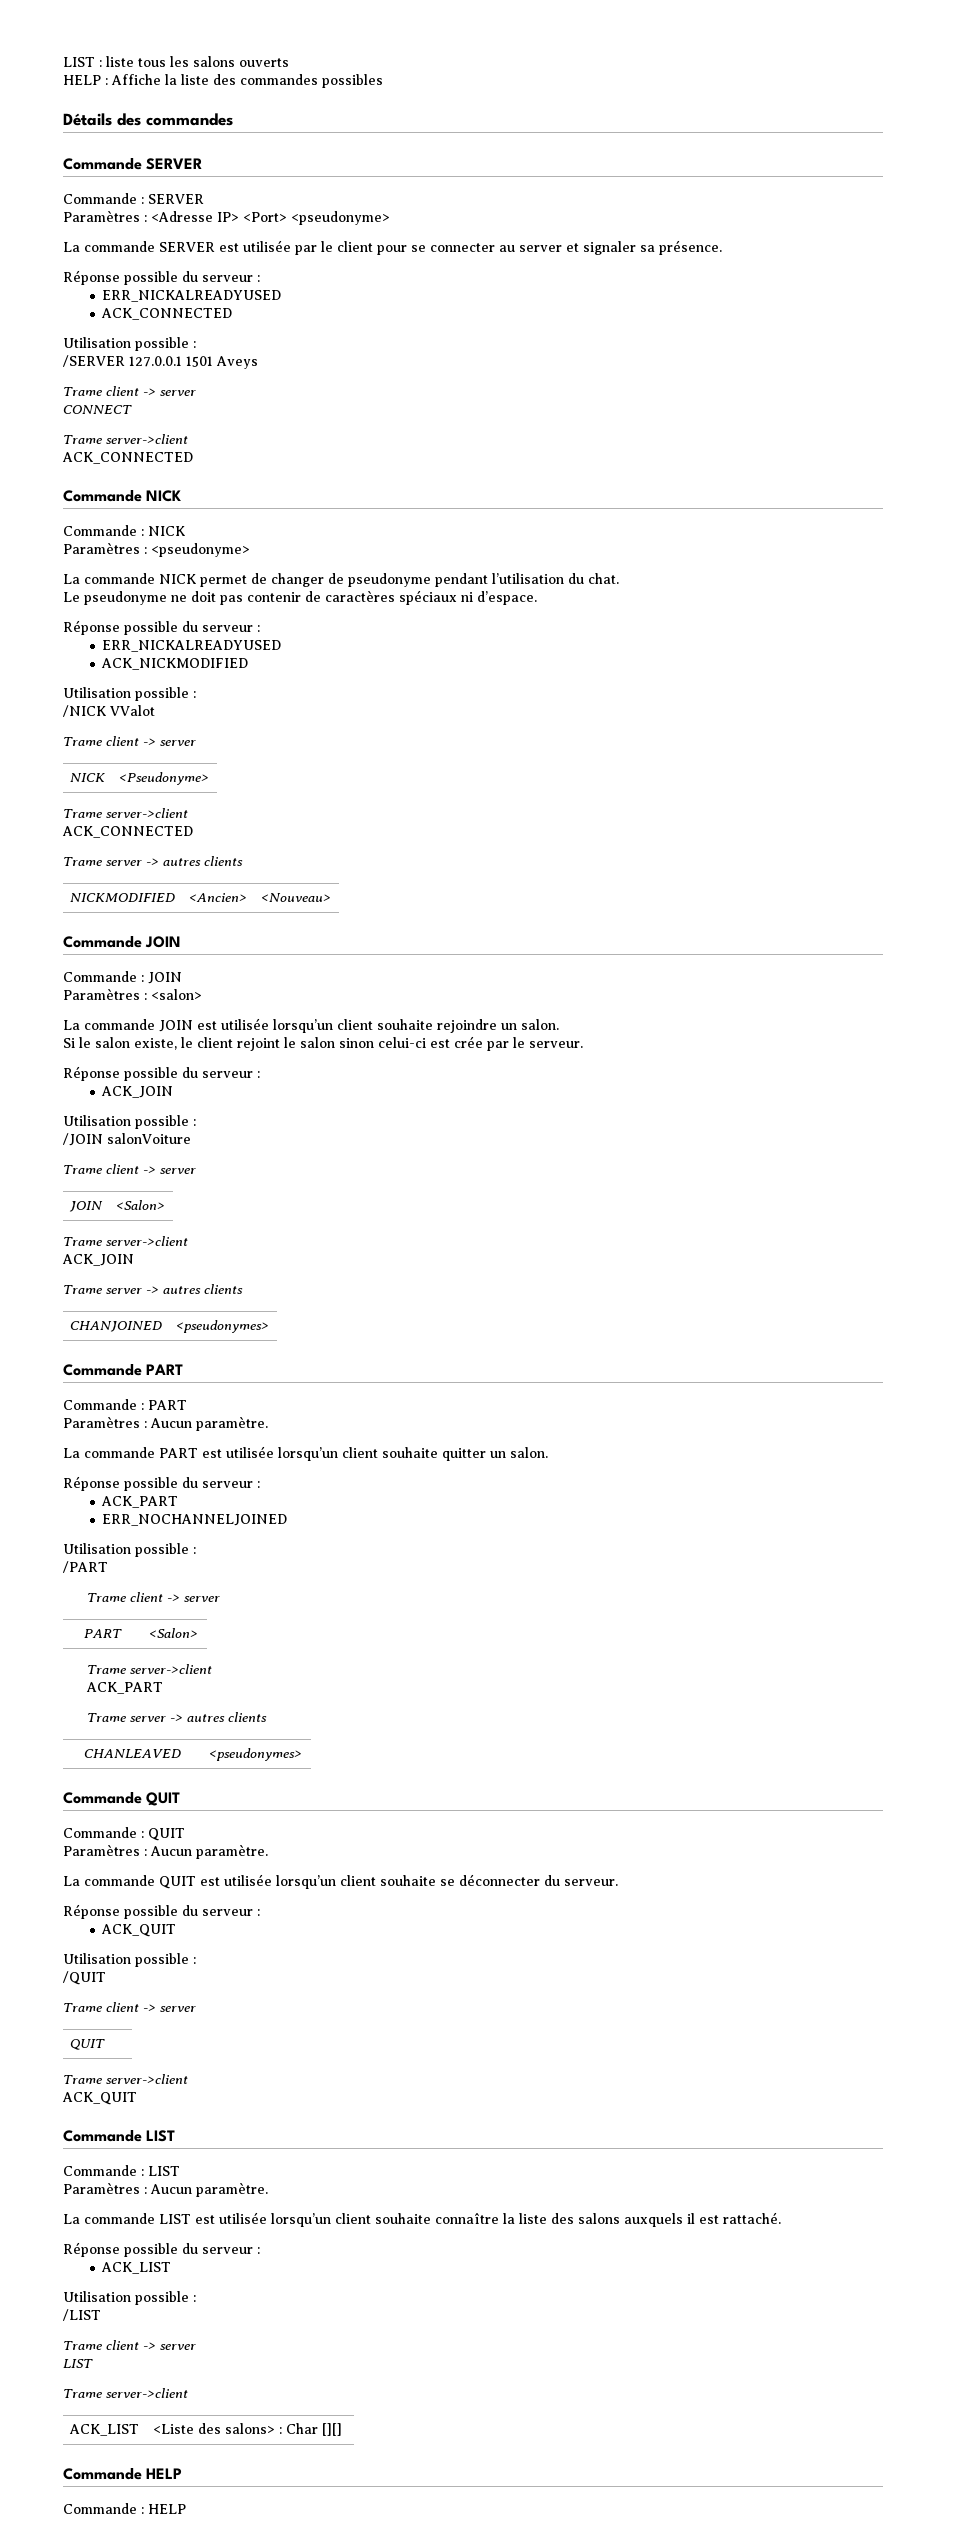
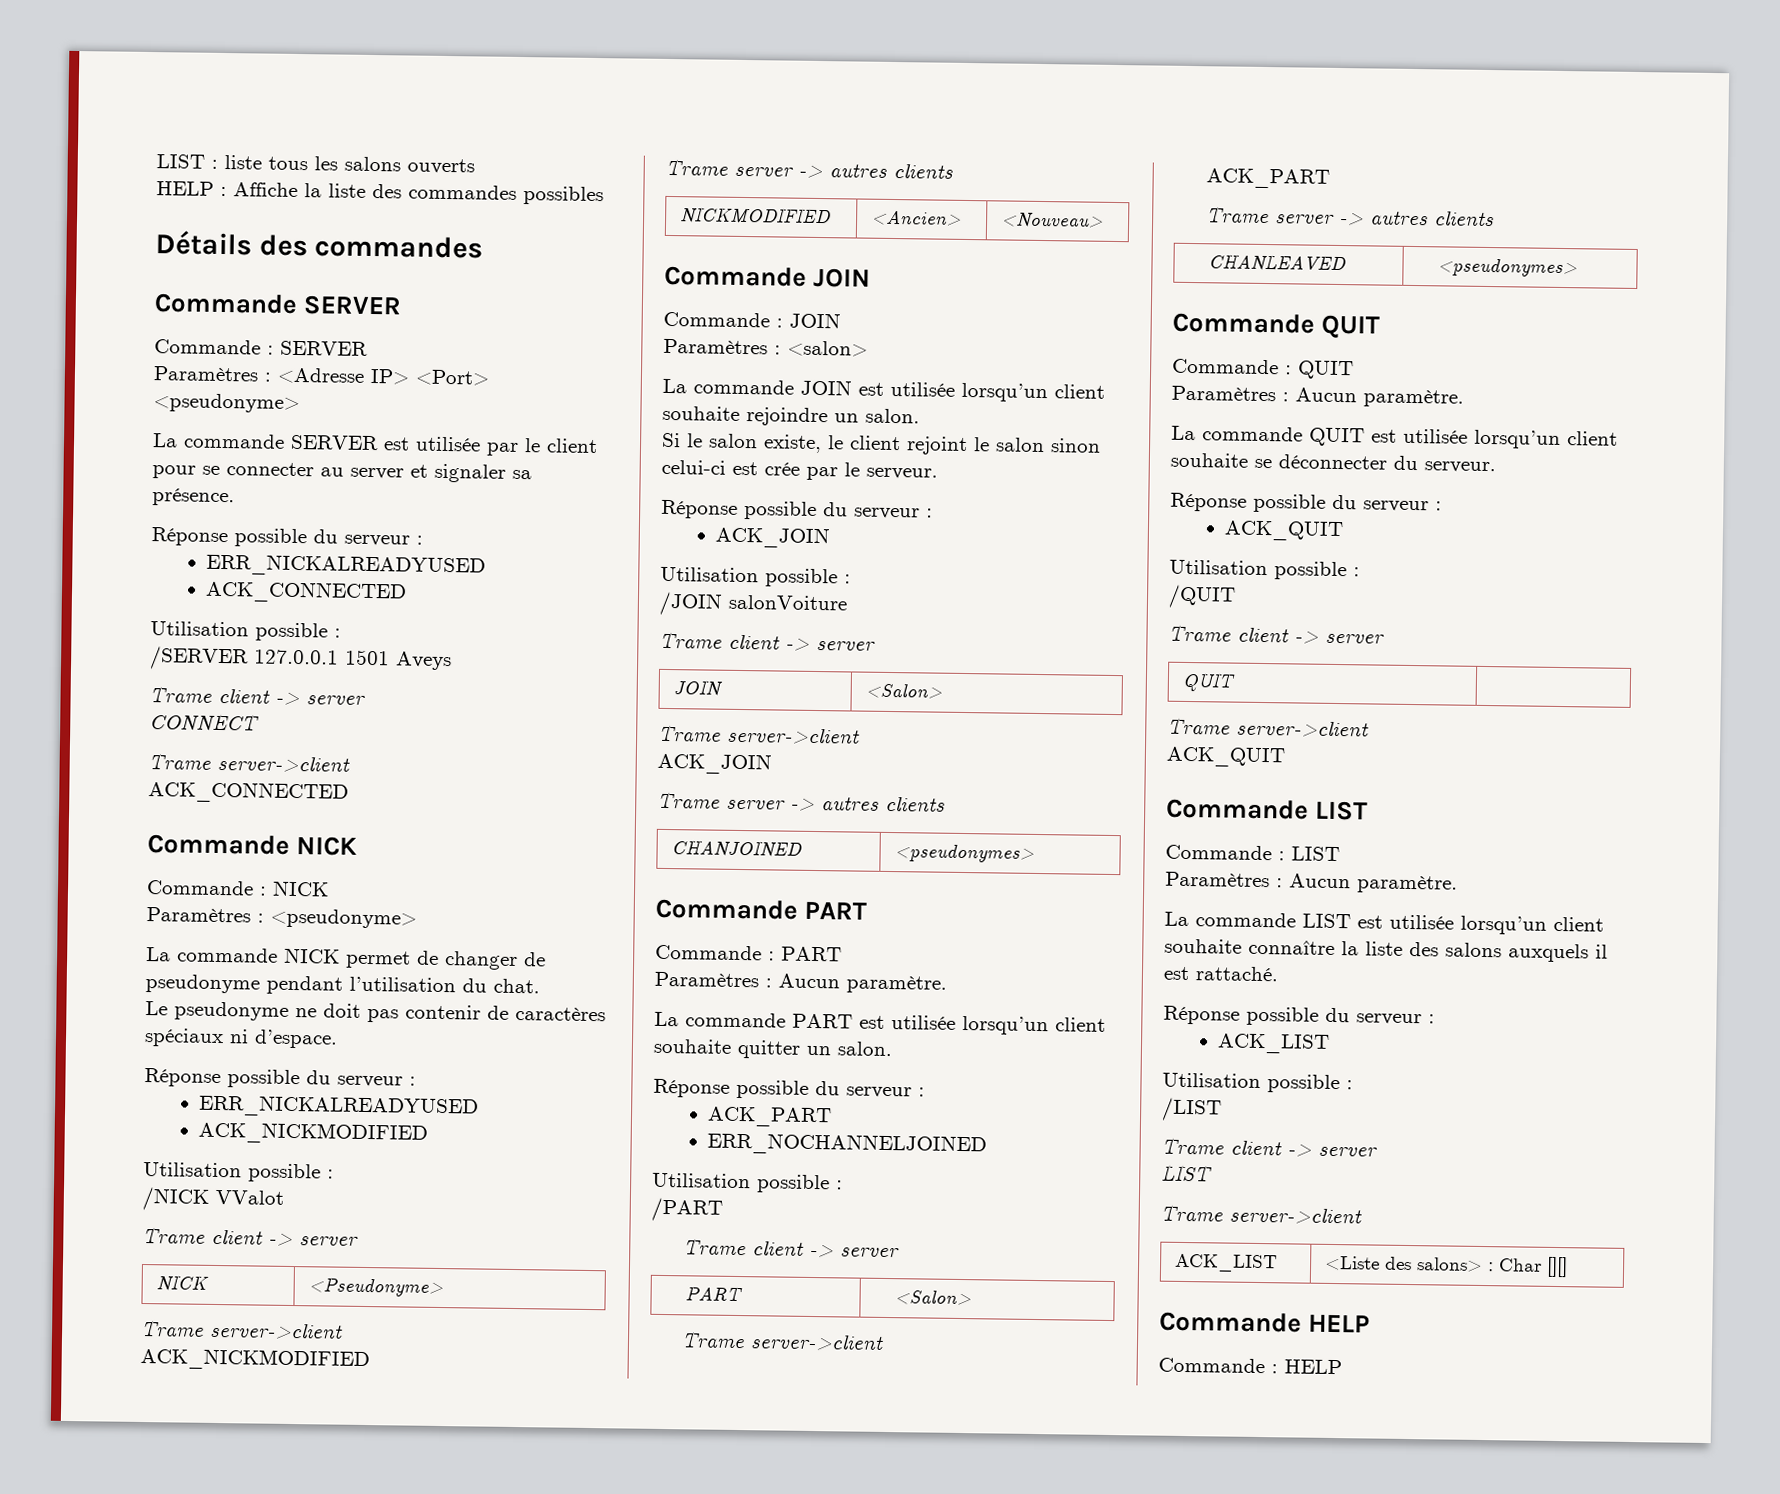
[62,826,193,838] ACK_CONNECTED -> [140,1347,370,1372] ACK_NICKMODIFIED

